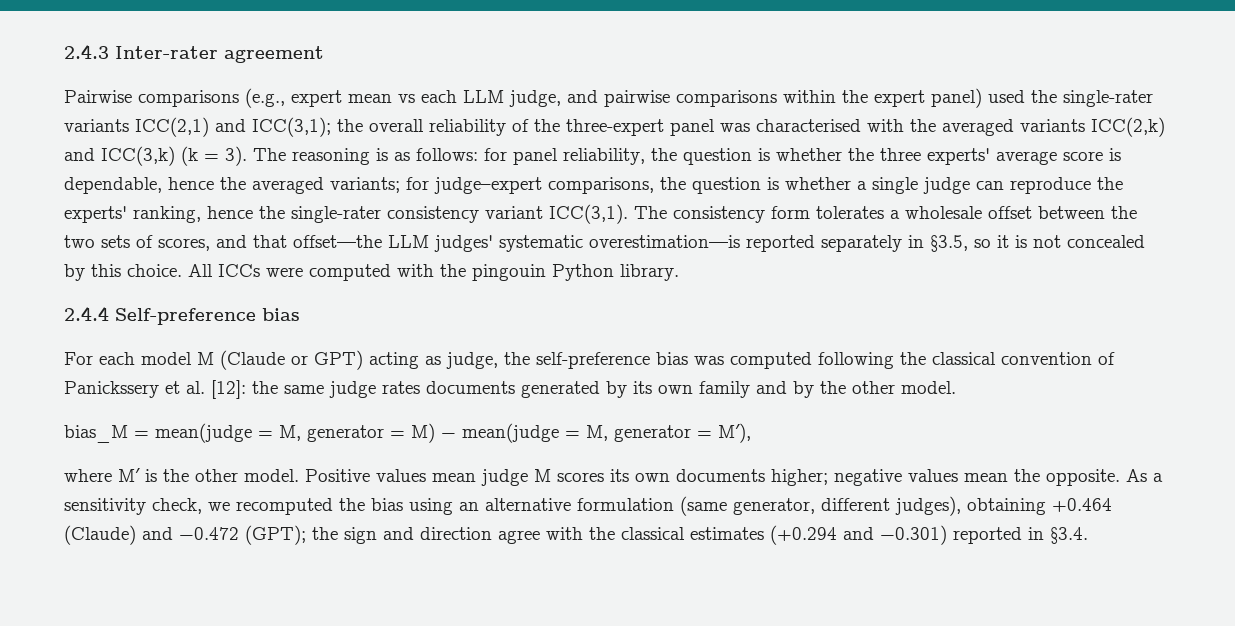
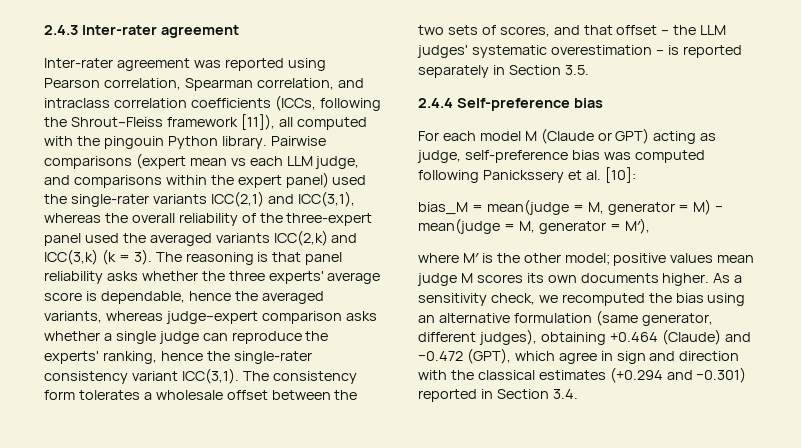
[64,88,342,108] Pairwise comparisons (e.g., expert -> [44,58,326,71] [44,78,364,91] [44,95,381,111] [44,114,367,130] [44,136,326,149] [44,153,186,169] Inter-rater agreement was reported using Pearson correlation, Spearman correlation, and intraclass correlation coefficients (ICCs, following the Shrout–Fleiss framework [11]), all computed with the pingouin Python library. Pairwise comparisons (expert
[604,90,670,107] pairwise -> (70, 180) none
[252,117,331,137] ICC(3,1); -> [297,191,355,207] [44,213,101,223] ICC(3,1), whereas
[720,119,904,132] was characterised with -> [84,233,119,243] used
[394,148,770,165] as follows: for panel reliability, the question is -> [272,252,343,265] [44,271,138,284] that panel reliability asks
[330,177,779,194] variants; for judge–expert comparisons, the question is -> [44,311,377,324] variants, whereas judge–expert comparison asks
[293,235,1145,252] [64,264,679,281] offset—the LLM judges' systematic overestimation—is reported separately in §3.5, so it is not concealed by this choice. All ICCs were computed with the pingouin Python library. -> [616,25,727,35] [417,45,742,58] [418,65,589,78] offset – the LLM judges' systematic overestimation – is reported separately in Section 3.5.
[504,352,530,365] the -> (461, 156) none
[900,352,1115,365] [64,380,956,399] the classical convention of Panickssery et al. [12]: the same judge rates documents generated by its own family and by the other model. -> [482,167,636,183] Panickssery et al. [10]:
[244,469,370,482] model. Positive -> [564,253,667,266] model; positive
[771,469,1120,486] higher; negative values mean the opposite. -> [662,273,710,286] higher.
[245,525,338,545] (GPT); the -> [466,348,613,364] (GPT), which agree in
[498,530,540,544] agree -> (740, 356) none
[1050,527,1088,544] §3.4. -> [496,389,578,399] Section 3.4.

